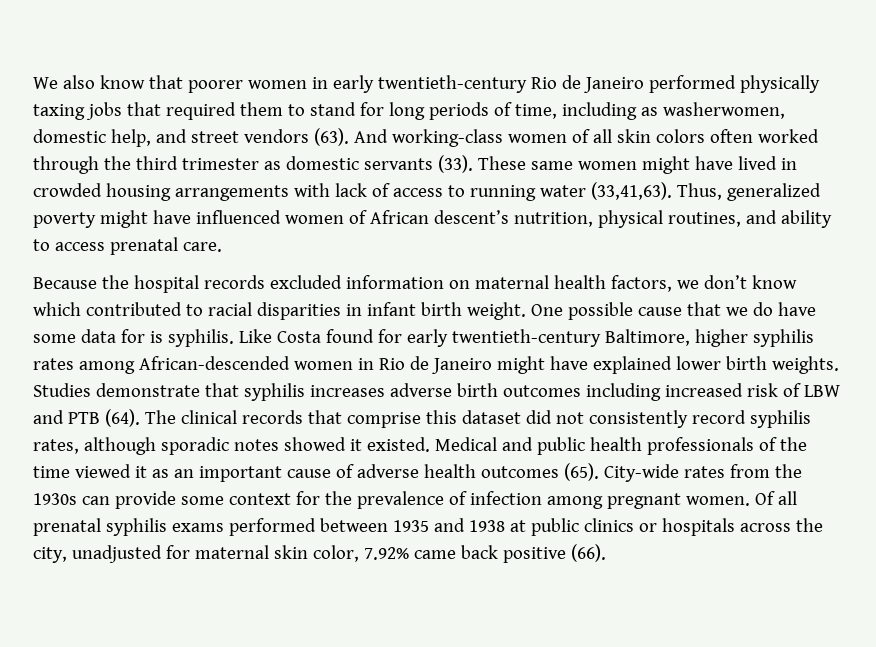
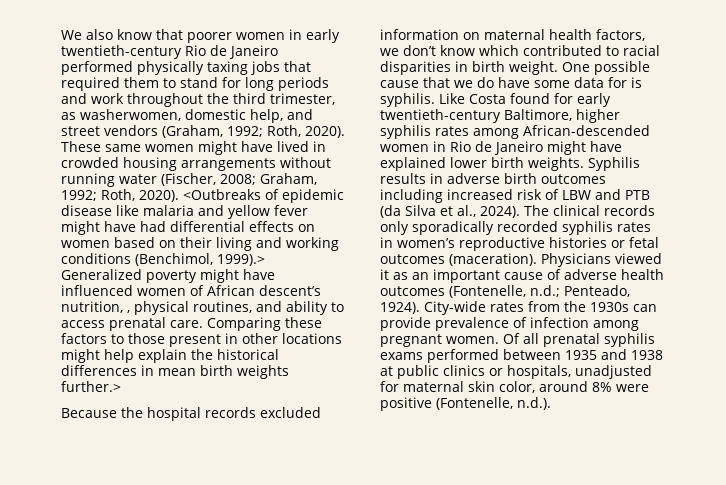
[493,102,637,120] of time, including -> [61,93,335,107] and work throughout the third trimester,
[313,128,819,147] [33,155,473,174] (63). And working-class women of all skin colors often worked through the third trimester as domestic servants (33). -> [162,125,345,138] (Graham, 1992; Roth, 2020).
[293,182,821,201] with lack of access to running water (33,41,63). Thus, generalized -> [280,157,331,168] [61,173,317,187] [61,189,344,203] [61,205,308,219] [61,221,315,235] [61,237,339,251] [61,253,265,266] [61,269,142,280] without running water (Fischer, 2008; Graham, 1992; Roth, 2020). <Outbreaks of epidemic disease like malaria and yellow fever might have had differential effects on women based on their living and working conditions (Benchimol, 1999).> Generalized
(593, 219) none -> [127,310,130,313] ,
(222, 247) none -> [207,317,322,331] [61,333,342,347] [61,349,279,363] [61,365,289,379] [61,381,121,392] Comparing these factors to those present in other locations might help explain the historical differences in mean birth weights further.>
[366,302,416,316] infant -> (468, 66) none
[33,383,385,401] Studies demonstrate that syphilis increases -> [588,157,640,171] [380,173,443,184] Syphilis results in
[104,409,811,428] [33,437,807,455] [33,466,70,478] (64). The clinical records that comprise this dataset did not consistently record syphilis rates, although sporadic notes showed it existed. Medical and public health professionals of the time -> [380,205,655,218] [380,221,651,235] [380,237,659,251] [380,253,611,267] (da Silva et al., 2024). The clinical records only sporadically recorded syphilis rates in women’s reproductive histories or fetal outcomes (maceration). Physicians
[563,463,599,481] (65). -> [449,285,630,298] [380,302,420,314] (Fontenelle, n.d.; Penteado, 1924).
[180,491,352,505] some context for the -> (431, 324) none
[661,518,823,536] [33,547,67,563] hospitals across the city, -> [507,365,571,379] hospitals,
[363,544,606,563] 7.92% came back positive (66). -> [539,381,649,392] [380,397,551,411] around 8% were positive (Fontenelle, n.d.).

